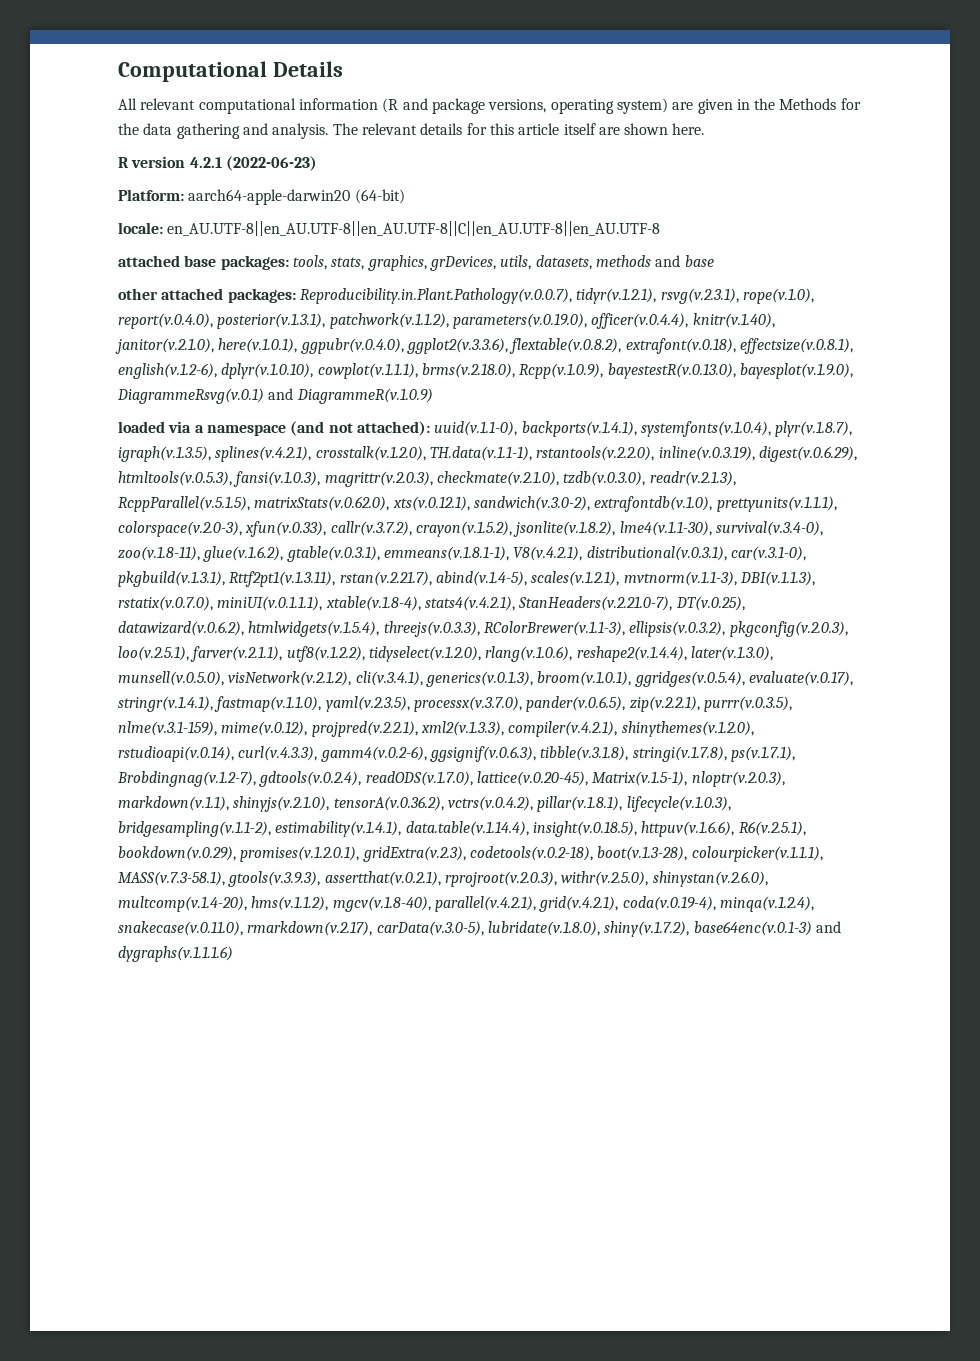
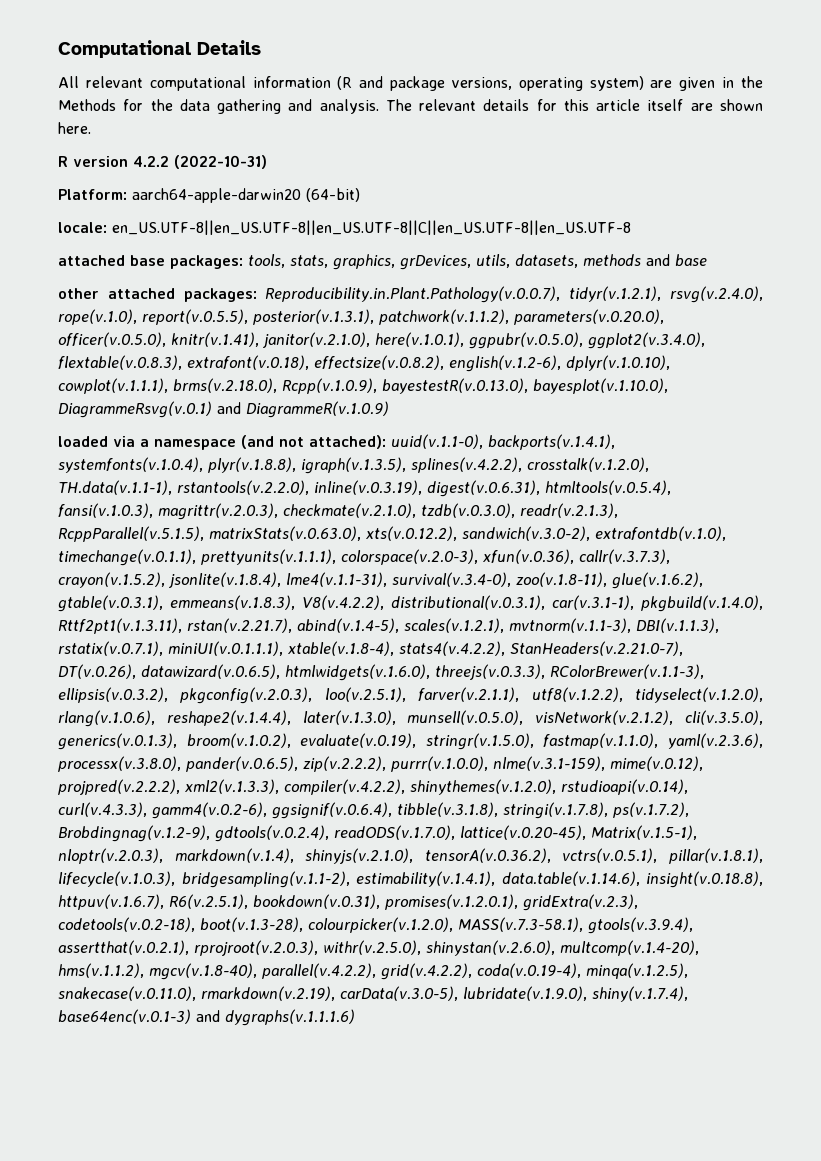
[189,156,317,171] 4.2.1 (2022-06-23) -> [133,155,267,169] 4.2.2 (2022-10-31)
[167,221,661,236] en_AU.UTF-8||en_AU.UTF-8||en_AU.UTF-8||C||en_AU.UTF-8||en_AU.UTF-8 -> [112,220,631,235] en_US.UTF-8||en_US.UTF-8||en_US.UTF-8||C||en_US.UTF-8||en_US.UTF-8
[660,288,814,304] [118,313,775,329] [115,338,853,354] rsvg(v.2.3.1), rope(v.1.0), report(v.0.4.0), posterior(v.1.3.1), patchwork(v.1.1.2), parameters(v.0.19.0), officer(v.0.4.4), knitr(v.1.40), janitor(v.2.1.0), here(v.1.0.1), ggpubr(v.0.4.0), ggplot2(v.3.3.6), flextable(v.0.8.2), extrafont(v.0.18), effectsize(v.0.8.1), -> [670,286,763,303] [58,309,664,325] [58,332,705,349] [58,355,444,370] rsvg(v.2.4.0), rope(v.1.0), report(v.0.5.5), posterior(v.1.3.1), patchwork(v.1.1.2), parameters(v.0.20.0), officer(v.0.5.0), knitr(v.1.41), janitor(v.2.1.0), here(v.1.0.1), ggpubr(v.0.5.0), ggplot2(v.3.4.0), flextable(v.0.8.3), extrafont(v.0.18), effectsize(v.0.8.2),
[739,363,853,379] bayesplot(v.1.9.0), -> [533,378,668,394] bayesplot(v.1.10.0),
[775,421,853,437] [118,446,312,462] plyr(v.1.8.7), igraph(v.1.3.5), splines(v.4.2.1), -> [208,457,522,474] plyr(v.1.8.8), igraph(v.1.3.5), splines(v.4.2.2),
[758,446,857,462] [118,471,232,486] digest(v.0.6.29), htmltools(v.0.5.3), -> [427,480,671,497] digest(v.0.6.31), htmltools(v.0.5.4),
[254,496,470,511] matrixStats(v.0.62.0), xts(v.0.12.1), -> [209,526,457,541] matrixStats(v.0.63.0), xts(v.0.12.2),
(713, 504) none -> [58,549,196,566] timechange(v.0.1.1),
[245,521,823,537] [118,546,806,562] [118,571,225,587] xfun(v.0.33), callr(v.3.7.2), crayon(v.1.5.2), jsonlite(v.1.8.2), lme4(v.1.1-30), survival(v.3.4-0), zoo(v.1.8-11), glue(v.1.6.2), gtable(v.0.3.1), emmeans(v.1.8.1-1), V8(v.4.2.1), distributional(v.0.3.1), car(v.3.1-0), pkgbuild(v.1.3.1), -> [483,549,670,564] [58,572,703,589] [58,595,763,612] xfun(v.0.36), callr(v.3.7.3), crayon(v.1.5.2), jsonlite(v.1.8.4), lme4(v.1.1-31), survival(v.3.4-0), zoo(v.1.8-11), glue(v.1.6.2), gtable(v.0.3.1), emmeans(v.1.8.3), V8(v.4.2.2), distributional(v.0.3.1), car(v.3.1-1), pkgbuild(v.1.4.0),
[118,596,213,611] rstatix(v.0.7.0), -> [58,641,163,656] rstatix(v.0.7.1),
[424,596,745,611] [118,621,380,637] stats4(v.4.2.1), StanHeaders(v.2.21.0-7), DT(v.0.25), datawizard(v.0.6.2), htmlwidgets(v.1.5.4), -> [399,641,683,656] [58,664,430,681] stats4(v.4.2.2), StanHeaders(v.2.21.0-7), DT(v.0.26), datawizard(v.0.6.5), htmlwidgets(v.1.6.0),
[355,671,853,687] [118,696,792,712] [118,721,618,737] cli(v.3.4.1), generics(v.0.1.3), broom(v.1.0.1), ggridges(v.0.5.4), evaluate(v.0.17), stringr(v.1.4.1), fastmap(v.1.1.0), yaml(v.2.3.5), processx(v.3.7.0), pander(v.0.6.5), zip(v.2.2.1), purrr(v.0.3.5), nlme(v.3.1-159), mime(v.0.12), projpred(v.2.2.1), xml2(v.1.3.3), compiler(v.4.2.1), -> [685,710,763,725] [58,733,764,750] [58,756,703,772] [58,779,405,795] cli(v.3.5.0), generics(v.0.1.3), broom(v.1.0.2), evaluate(v.0.19), stringr(v.1.5.0), fastmap(v.1.1.0), yaml(v.2.3.6), processx(v.3.8.0), pander(v.0.6.5), zip(v.2.2.2), purrr(v.1.0.0), nlme(v.3.1-159), mime(v.0.12), projpred(v.2.2.2), xml2(v.1.3.3), compiler(v.4.2.2),
[429,746,536,762] ggsignif(v.0.6.3), -> [272,802,392,819] ggsignif(v.0.6.4),
[730,746,795,762] [117,771,256,787] ps(v.1.7.1), Brobdingnag(v.1.2-7), -> [613,802,689,818] [58,825,210,842] ps(v.1.7.2), Brobdingnag(v.1.2-9),
[118,796,229,811] markdown(v.1.1), -> [174,848,294,863] markdown(v.1.4),
[447,796,533,811] vctrs(v.0.4.2), -> [562,848,658,863] vctrs(v.0.5.1),
[405,821,806,837] [118,846,236,861] data.table(v.1.14.4), insight(v.0.18.5), httpuv(v.1.6.6), R6(v.2.5.1), bookdown(v.0.29), -> [501,871,763,888] [58,894,380,910] data.table(v.1.14.6), insight(v.0.18.8), httpuv(v.1.6.7), R6(v.2.5.1), bookdown(v.0.31),
[691,846,823,862] [118,871,321,887] colourpicker(v.1.1.1), MASS(v.7.3-58.1), gtools(v.3.9.3), -> [308,917,693,934] colourpicker(v.1.2.0), MASS(v.7.3-58.1), gtools(v.3.9.4),
[434,896,814,912] [118,921,690,937] parallel(v.4.2.1), grid(v.4.2.1), coda(v.0.19-4), minqa(v.1.2.4), snakecase(v.0.11.0), rmarkdown(v.2.17), carData(v.3.0-5), lubridate(v.1.8.0), shiny(v.1.7.2), -> [262,963,688,980] [58,986,688,1002] parallel(v.4.2.2), grid(v.4.2.2), coda(v.0.19-4), minqa(v.1.2.5), snakecase(v.0.11.0), rmarkdown(v.2.19), carData(v.3.0-5), lubridate(v.1.9.0), shiny(v.1.7.4),

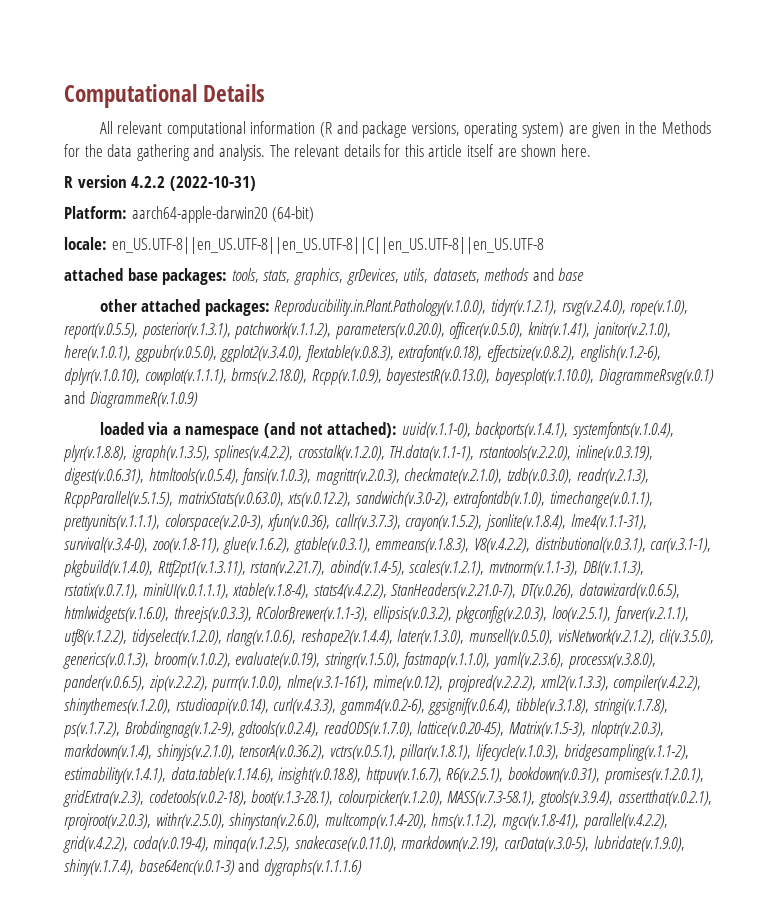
[265,286,561,303] Reproducibility.in.Plant.Pathology(v.0.0.7), -> [274,299,487,316] Reproducibility.in.Plant.Pathology(v.1.0.0),
[493,756,605,771] nlme(v.3.1-159), -> [286,675,369,691] nlme(v.3.1-161),
[591,825,697,840] Matrix(v.1.5-1), -> [508,721,586,737] Matrix(v.1.5-3),
[200,917,303,932] boot(v.1.3-28), -> [251,790,334,806] boot(v.1.3-28.1),
[149,963,257,980] mgcv(v.1.8-40), -> [501,814,579,830] mgcv(v.1.8-41),

